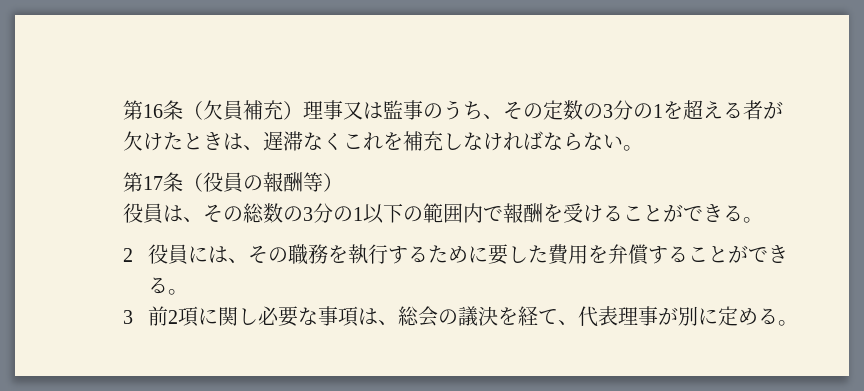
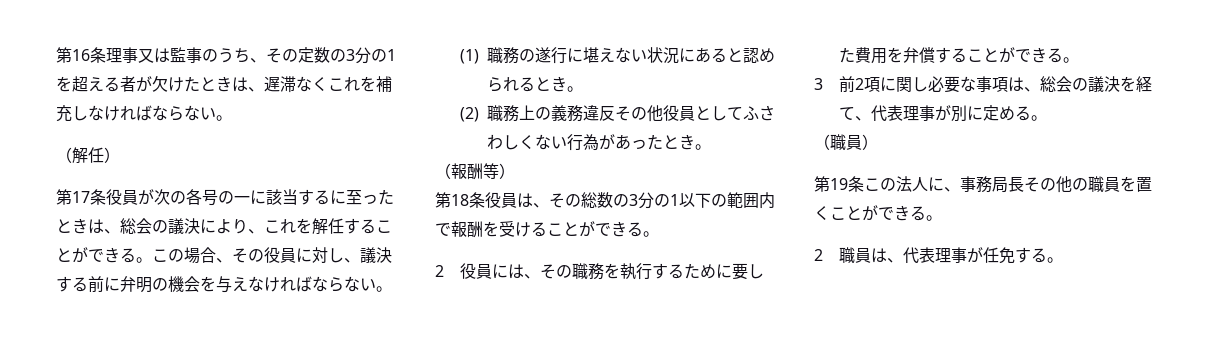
[183,100,303,120] （欠員補充） -> (106, 55) none
(643, 148) none -> [56,147,120,164] // （解任）
[183,172,263,192] （役員の -> [106,189,394,206] [56,218,392,235] [56,247,392,264] [56,276,392,293] [460,47,776,64] [487,76,584,92] [460,105,776,122] [487,134,712,151] [435,163,451,179] 役員が次の各号の一に該当するに至ったときは、総会の議決により、これを解任することができる。この場合、その役員に対し、議決する前に弁明の機会を与えなければならない。 // (1)職務の遂行に堪えない状況にあると認められるとき。 // (2)職務上の義務違反その他役員としてふさわしくない行為があったとき。 // （
(343, 182) none -> [435,192,485,208] 第18条
(798, 323) none -> [814,134,878,151] [814,176,1152,193] [814,205,942,221] [814,247,1064,264] // （職員） // 第19条この法人に、事務局長その他の職員を置くことができる。 // 2職員は、代表理事が任免する。

